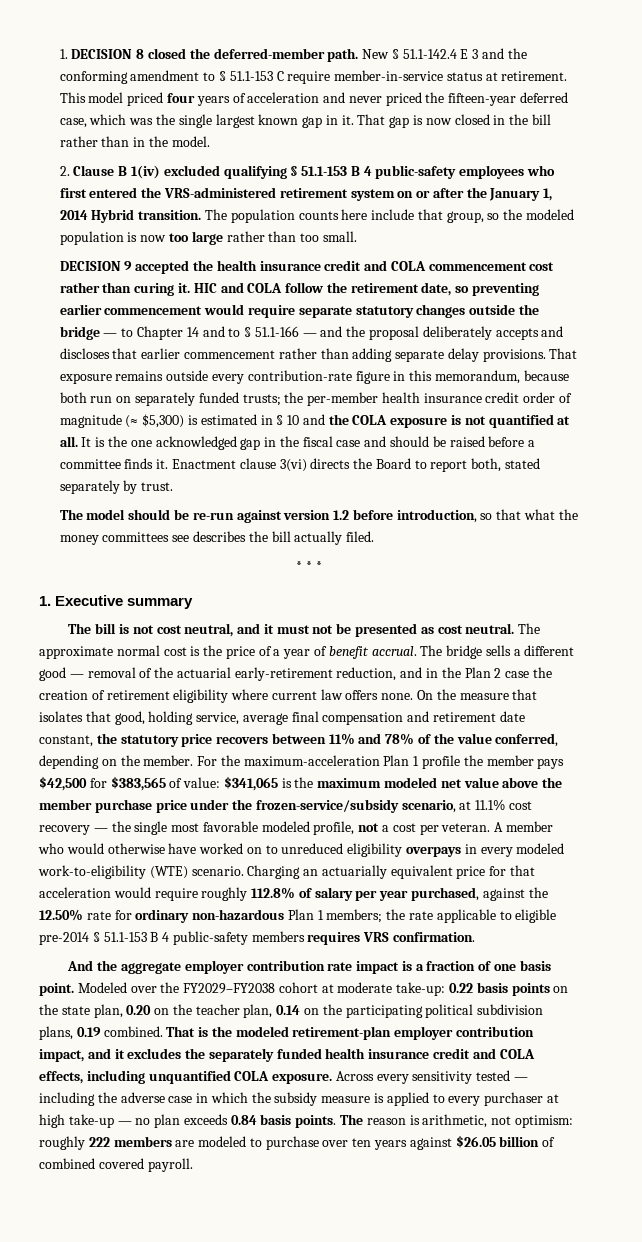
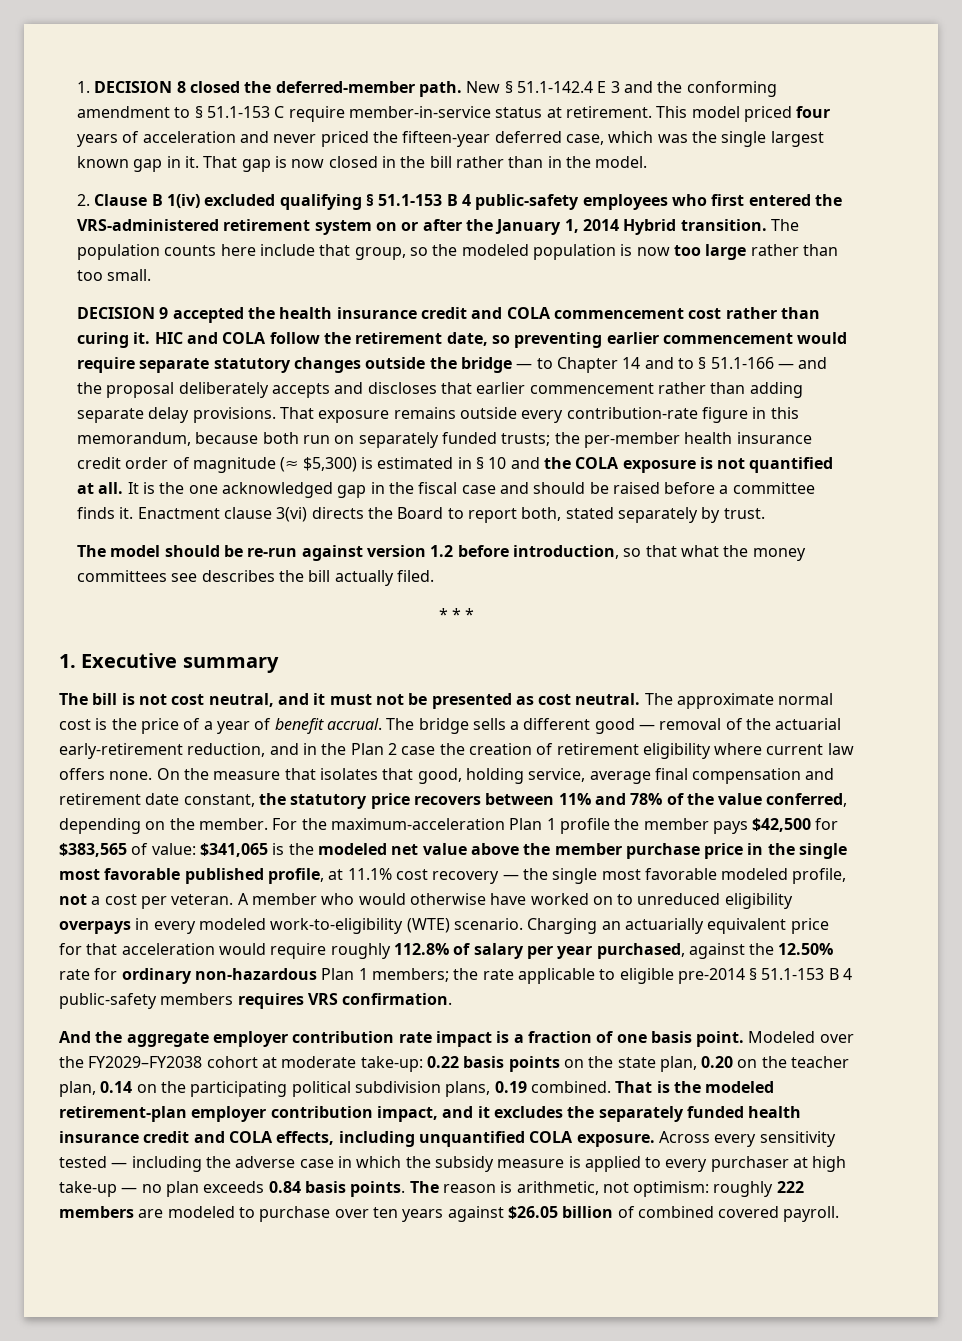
[317,778,382,788] maximum -> (314, 849) none
[190,799,456,813] under the frozen-service/subsidy scenario, -> [747,843,848,859] [59,868,324,884] in the single most favorable published profile,

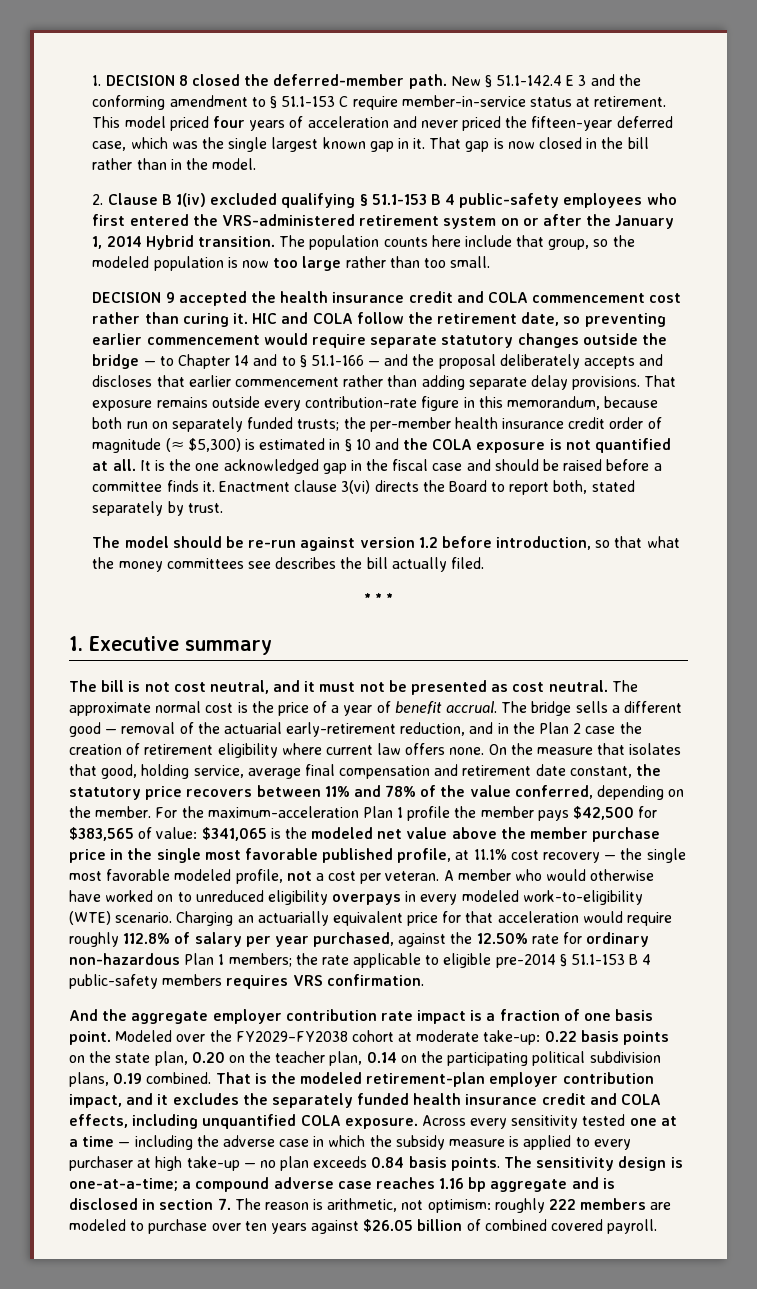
(107, 1162) none -> [629,1116,677,1126] [69,1136,115,1147] one at a time
(439, 1187) none -> [536,1156,683,1171] [69,1177,615,1192] [69,1198,261,1210] sensitivity design is one-at-a-time; a compound adverse case reaches 1.16 bp aggregate and is disclosed in section 7. The

